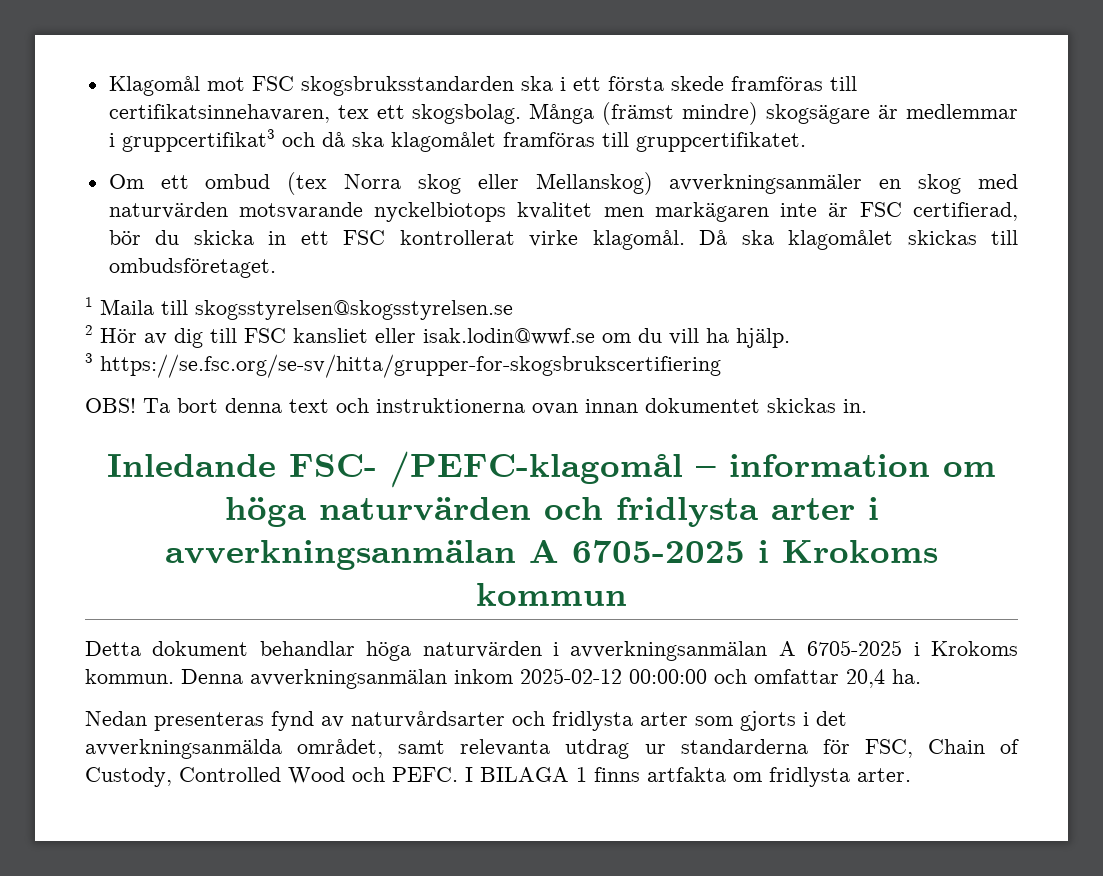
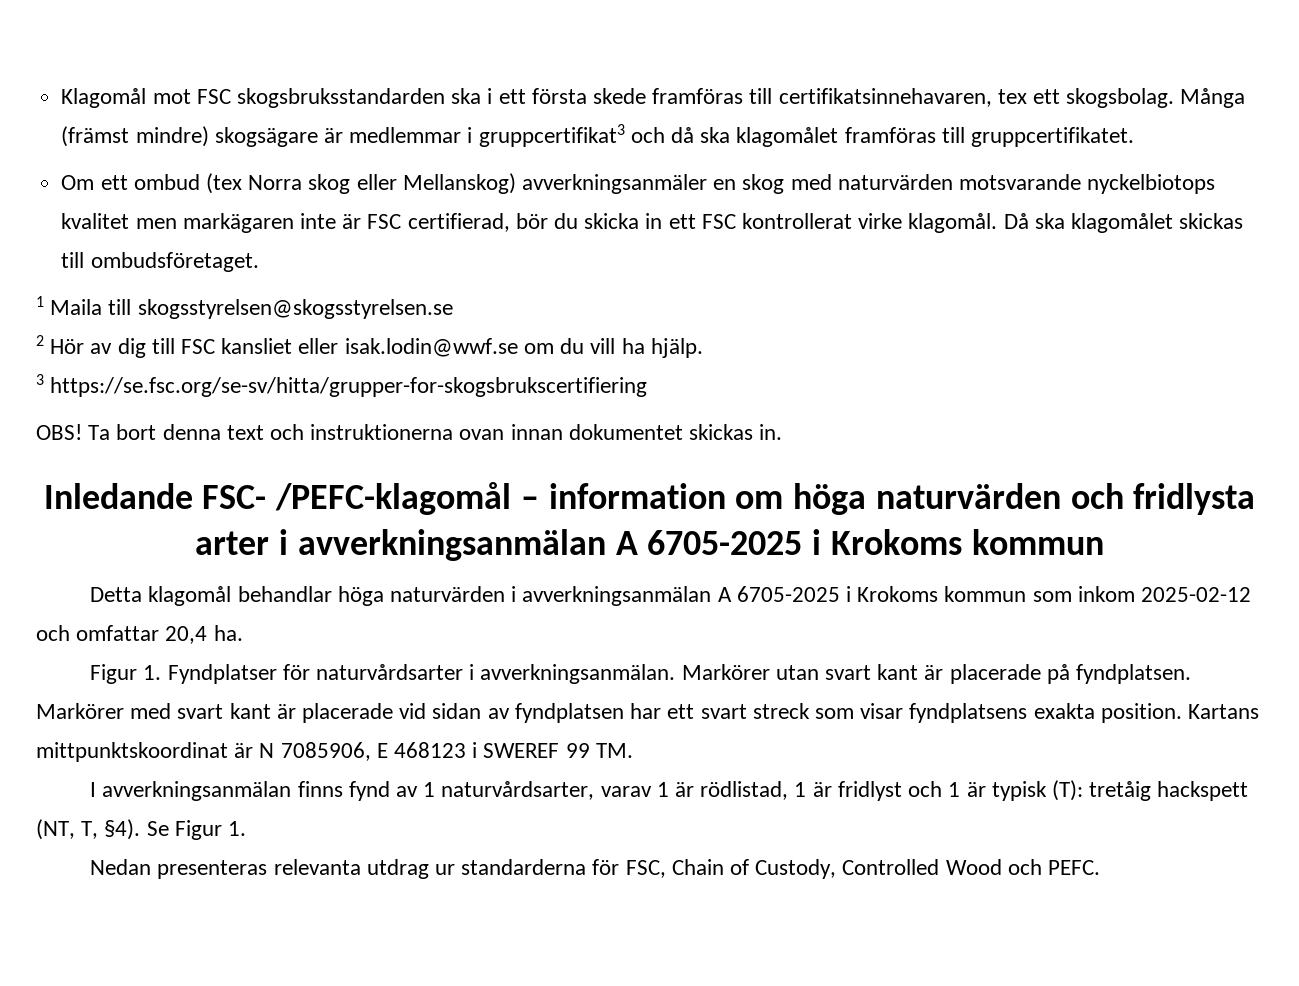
[152,641,249,656] dokument -> [148,586,232,606] klagomål
[85,669,447,689] kommun. Denna avverkningsanmälan -> [944,586,1072,602] kommun som
[629,669,707,684] 00:00:00 -> (1252, 594) none
[85,711,847,731] [85,739,446,759] Nedan presenteras fynd av naturvårdsarter och fridlysta arter som gjorts i det avverkningsanmälda området, samt -> [90,664,1192,684] [36,703,1259,723] [36,742,633,762] [90,780,1249,801] [36,819,247,840] [90,859,268,879] Figur 1. Fyndplatser för naturvårdsarter i avverkningsanmälan. Markörer utan svart kant är placerade på fyndplatsen. Markörer med svart kant är placerade vid sidan av fyndplatsen har ett svart streck som visar fyndplatsens exakta position. Kartans mittpunktskoordinat är N 7085906, E 468123 i SWEREF 99 TM. // I avverkningsanmälan finns fynd av 1 naturvårdsarter, varav 1 är rödlistad, 1 är fridlyst och 1 är typisk (T): tretåig hackspett (NT, T, §4). Se Figur 1. // Nedan presenteras
[465,767,911,787] I BILAGA 1 finns artfakta om fridlysta arter. -> (1101, 867) none

